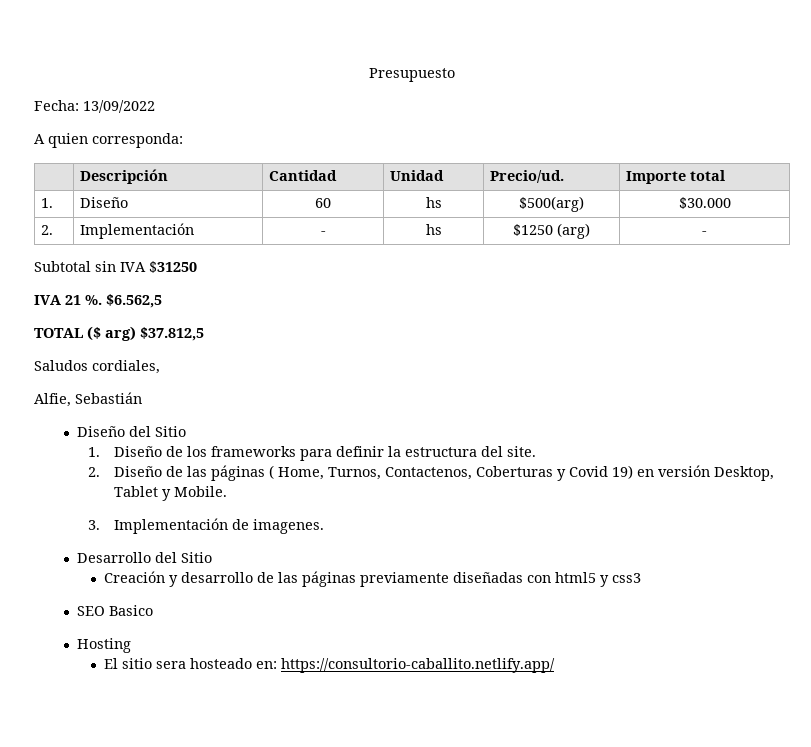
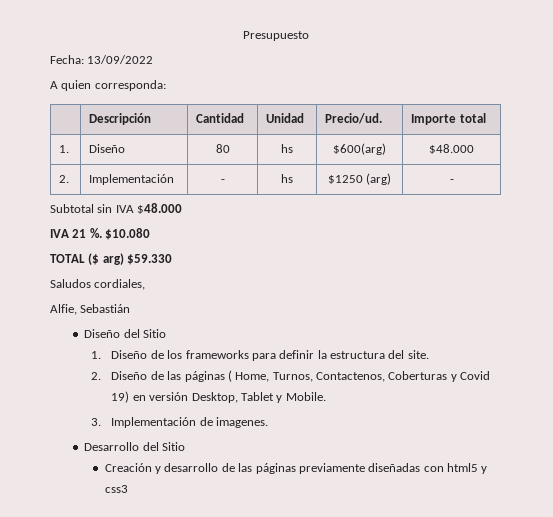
[315,198,331,208] [425,197,442,208] [519,196,584,212] [678,197,731,209] 60 | hs | $500(arg) | $30.000 -> [215,144,230,153] [281,144,293,153] [333,143,386,155] [429,144,474,154] 80 | hs | $600(arg) | $48.000
[149,261,197,273] $31250 -> [137,203,183,214] $48.000
[106,294,162,308] $6.562,5 -> [105,228,151,240] $10.080
[140,327,204,341] $37.812,5 -> [127,254,173,265] $59.330
[76,605,153,616] [76,638,131,653] [103,658,555,673] // SEO Basico // Hosting // El sitio sera hosteado en: https://consultorio-caballito.netlify.app/ -> (128, 489) none

